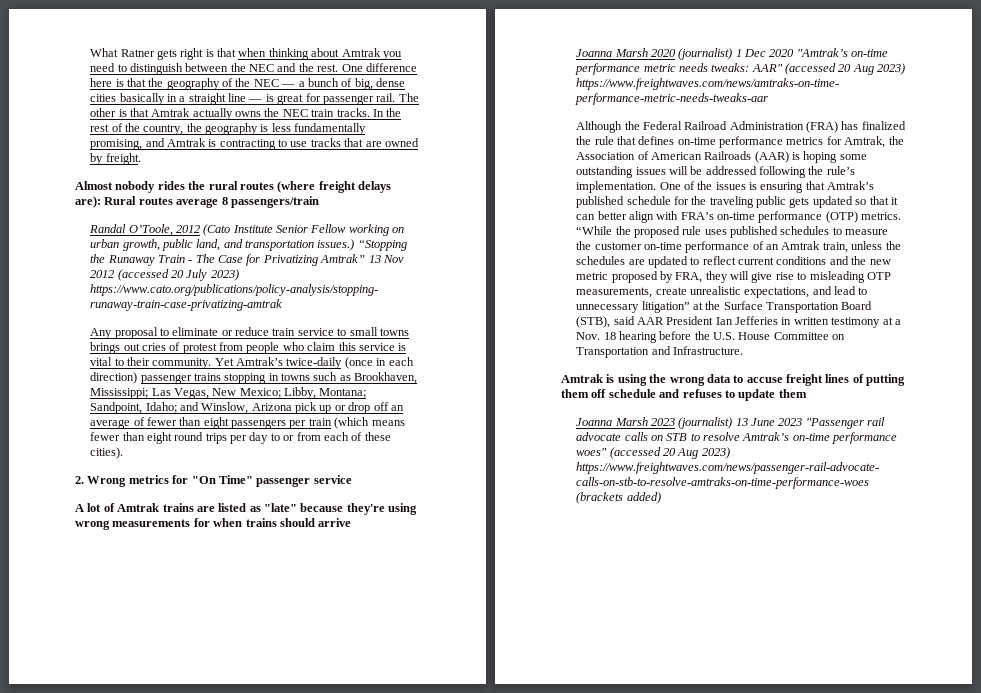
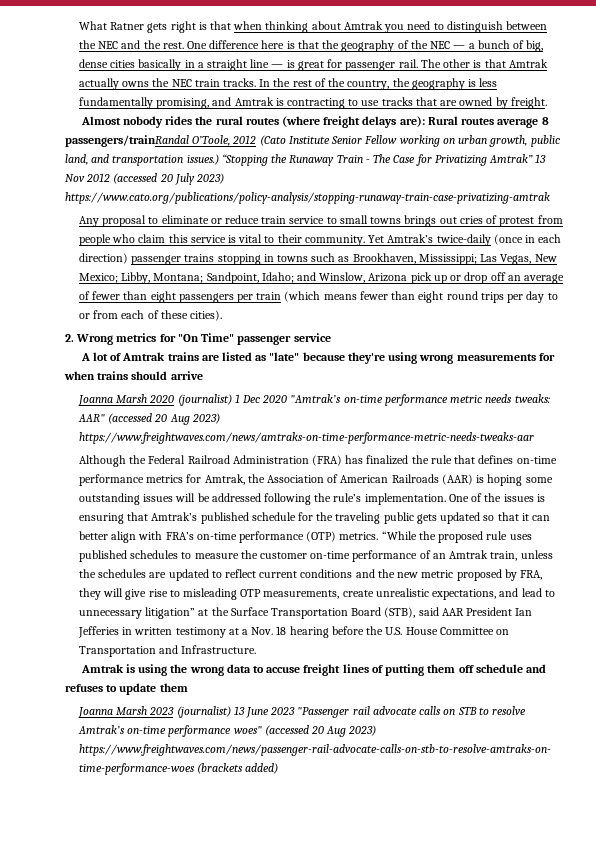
[230,196,319,208] [89,224,127,233] passengers/train // Randal -> [65,135,189,147] passengers/trainRandal

